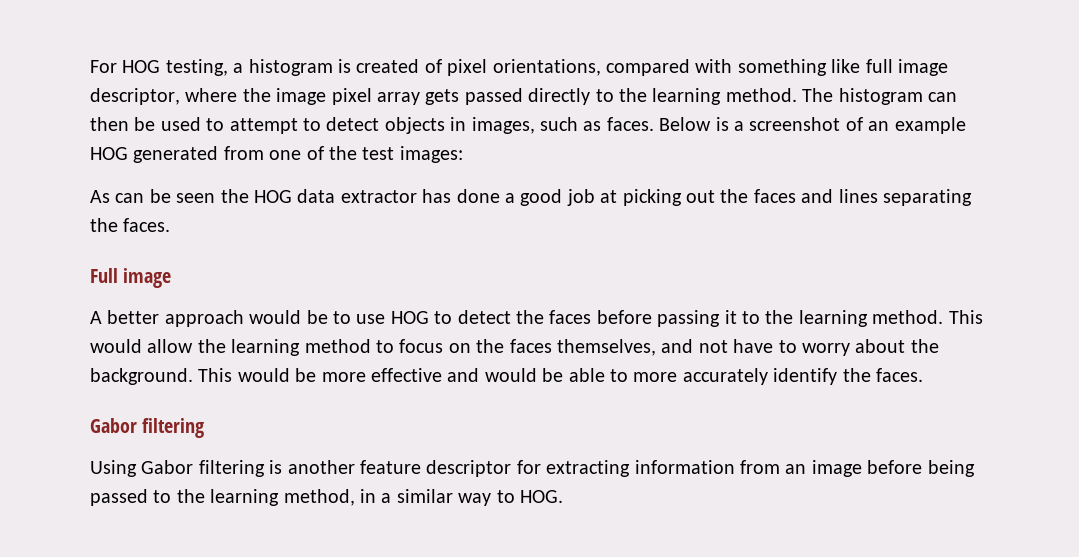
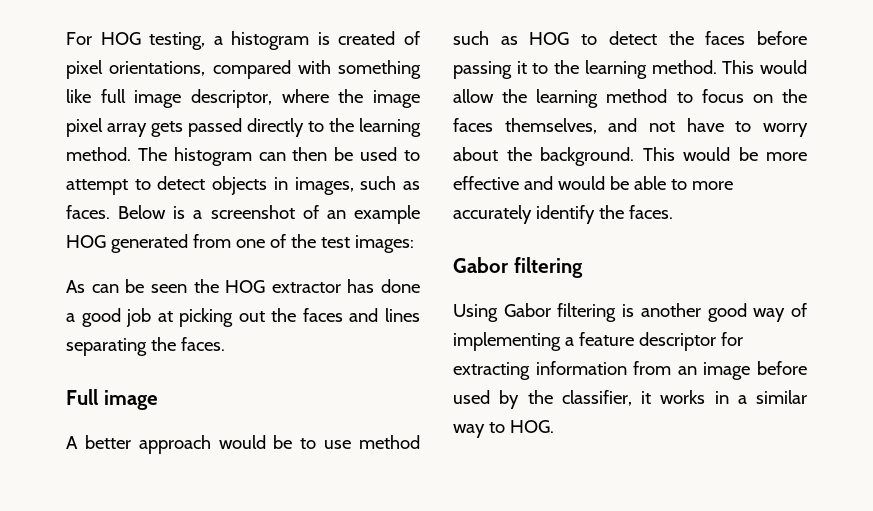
[297,189,336,203] data -> (266, 286) none
(386, 319) none -> [359,435,420,449] [453,31,518,45] method such as
(355, 467) none -> [707,303,807,322] [453,332,574,351] good way of implementing a
[927,460,975,477] [90,489,355,506] being passed to the learning method, -> [453,390,706,409] used by the classifier, it works

